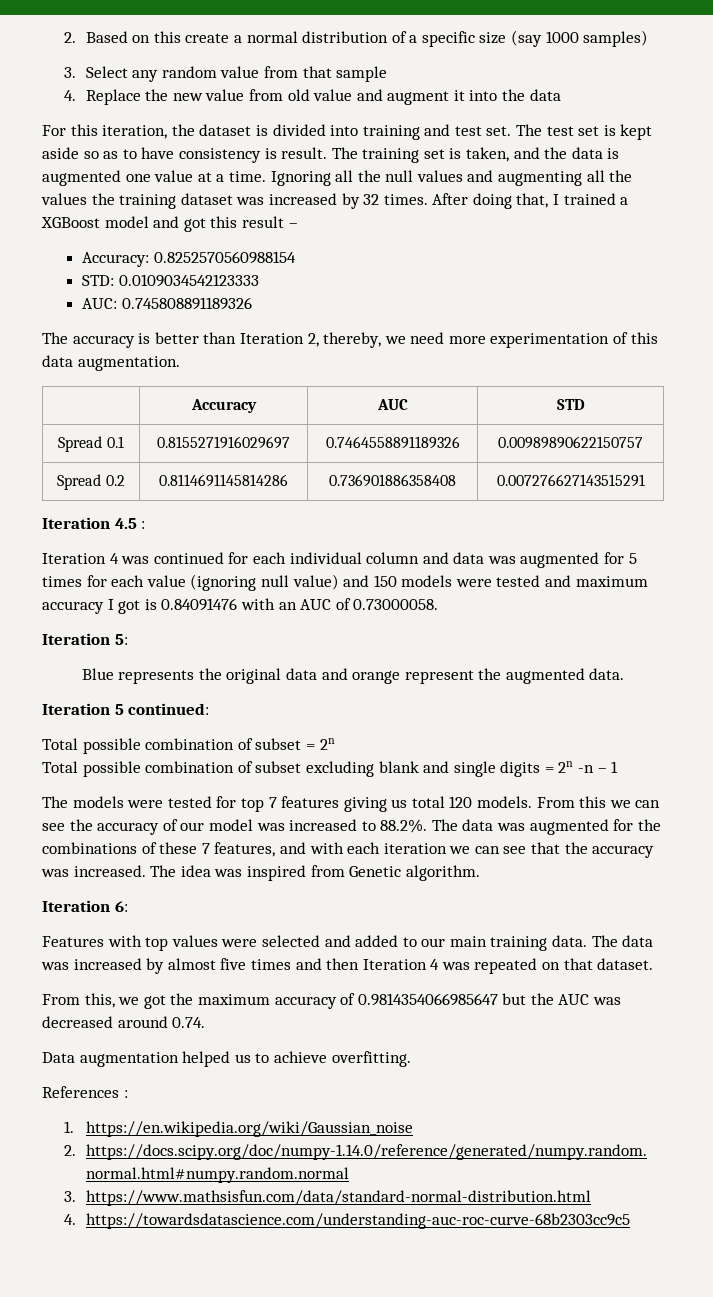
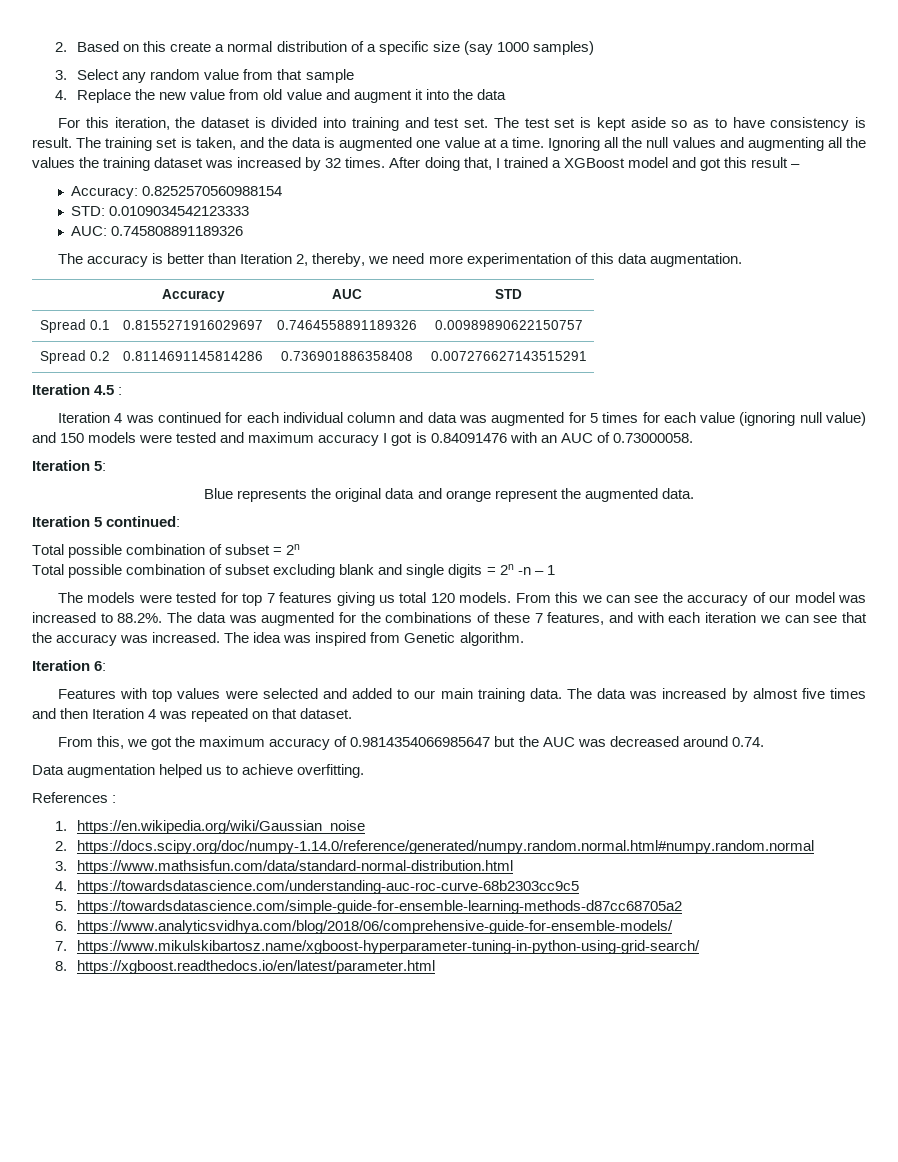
(630, 1221) none -> [54,900,683,914] [54,920,674,934] [54,940,701,954] [54,960,436,974] // 5. https://towardsdatascience.com/simple-guide-for-ensemble-learning-methods-d87cc68705a2 // 6. https://www.analyticsvidhya.com/blog/2018/06/comprehensive-guide-for-ensemble-models/ // 7. https://www.mikulskibartosz.name/xgboost-hyperparameter-tuning-in-python-using-grid-search/ // 8. https://xgboost.readthedocs.io/en/latest/parameter.html

